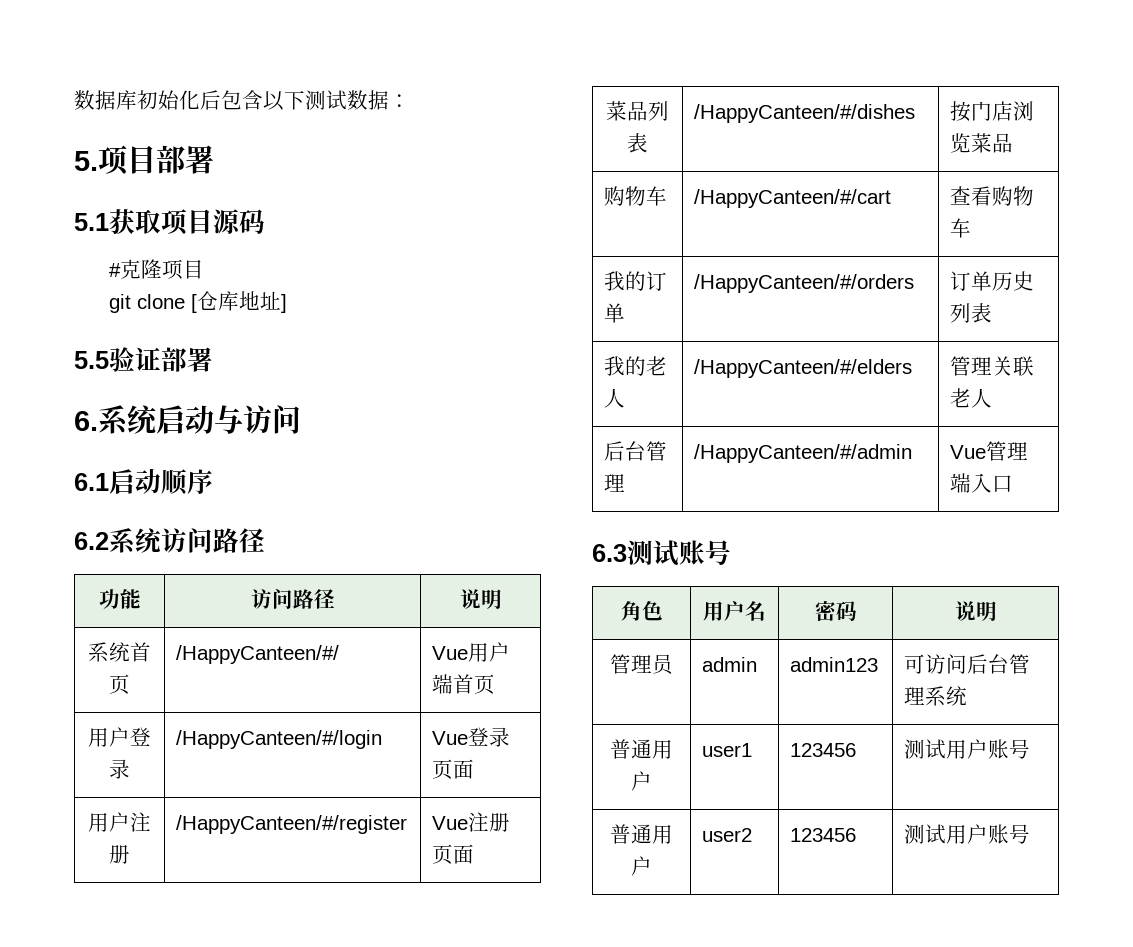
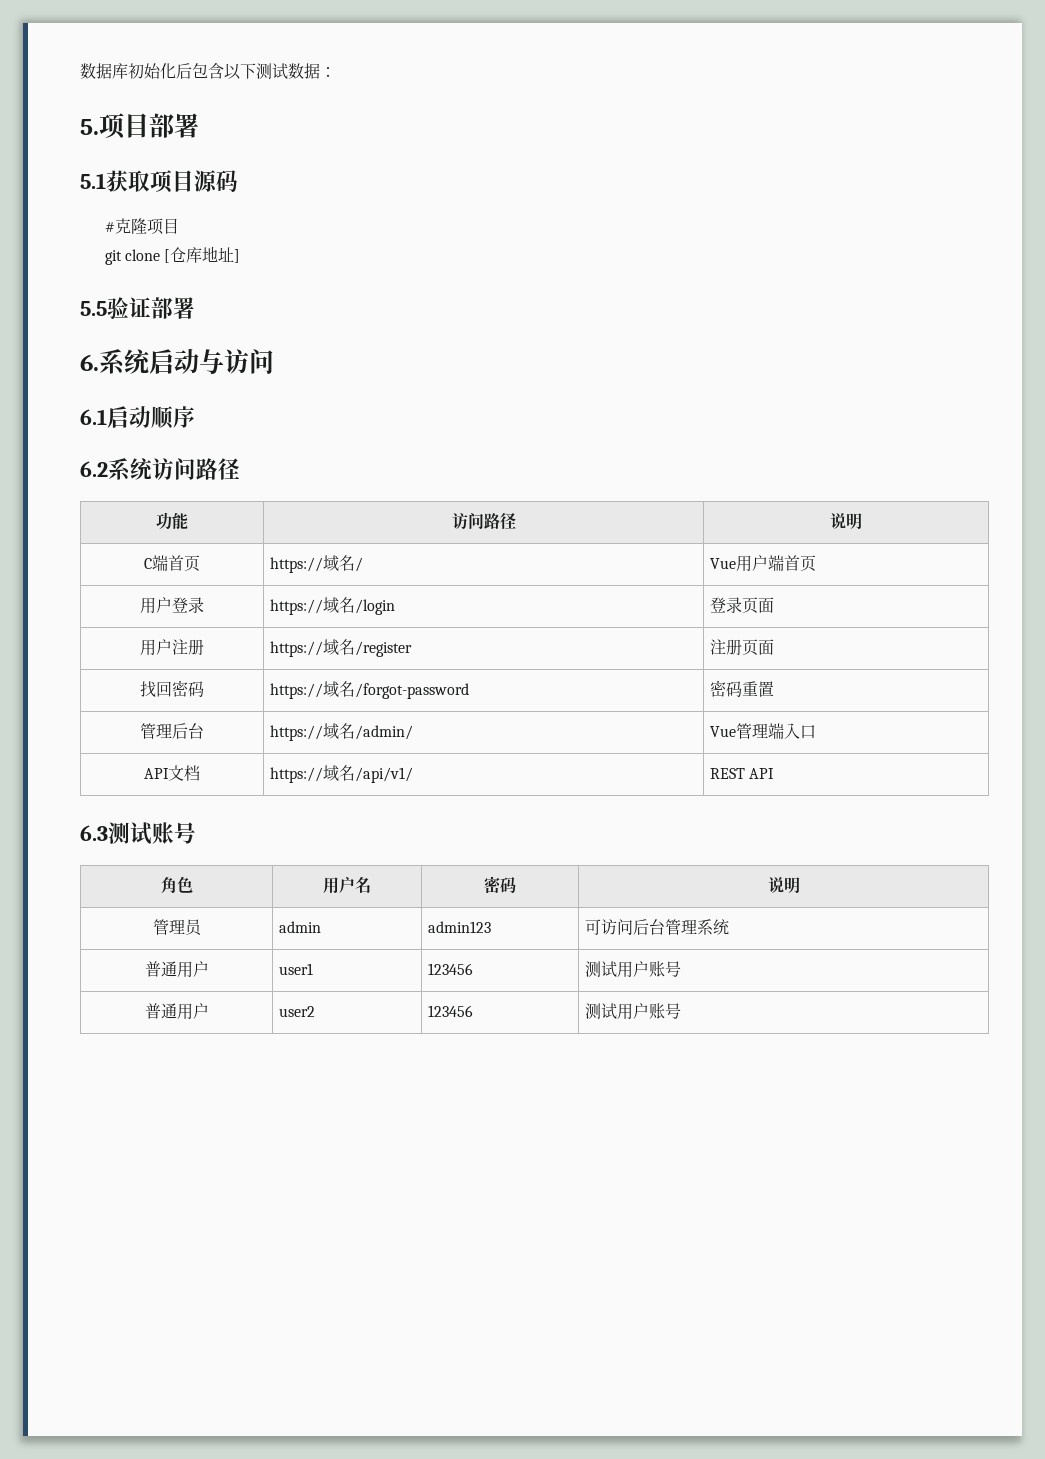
[88,642,130,662] 系统 -> [144,555,168,571] C端
[176,645,340,664] /HappyCanteen/#/ -> [270,555,364,573] https://域名/
[176,730,383,749] [432,731,469,745] /HappyCanteen/#/login | Vue -> [270,597,396,615] https://域名/login |
[176,815,408,834] [432,816,469,830] /HappyCanteen/#/register | Vue -> [270,639,413,657] https://域名/register |
[606,101,669,121] [627,133,648,153] [694,104,916,123] [950,101,1035,122] [950,133,1014,153] [604,186,668,206] [694,189,892,208] [950,186,1035,206] [950,218,972,238] [604,271,668,291] [604,303,626,323] [694,274,915,293] [950,271,1035,291] [950,303,993,323] [604,356,668,376] [604,388,626,408] [694,359,913,378] [950,356,1035,376] [950,388,993,408] [604,441,668,461] [604,474,626,492] [694,444,913,463] [950,441,1029,461] [950,473,1014,493] 菜品列表 | /HappyCanteen/#/dishes | 按门店浏览菜品 // 购物车 | /HappyCanteen/#/cart | 查看购物车 // 我的订单 | /HappyCanteen/#/orders | 订单历史列表 // 我的老人 | /HappyCanteen/#/elders | 管理关联老人 // 后台管理 | /HappyCanteen/#/admin | Vue管理端入口 -> [140,680,204,698] [270,681,470,699] [710,680,775,697] [140,723,204,739] [270,723,414,741] [710,723,817,739] [144,765,200,781] [270,765,414,783] [710,768,775,779] 找回密码 | https://域名/forgot-password | 密码重置 // 管理后台 | https://域名/admin/ | Vue管理端入口 // API文档 | https://域名/api/v1/ | REST API

